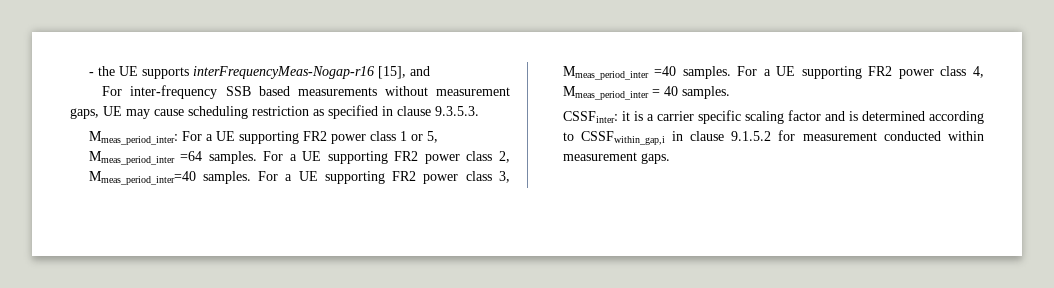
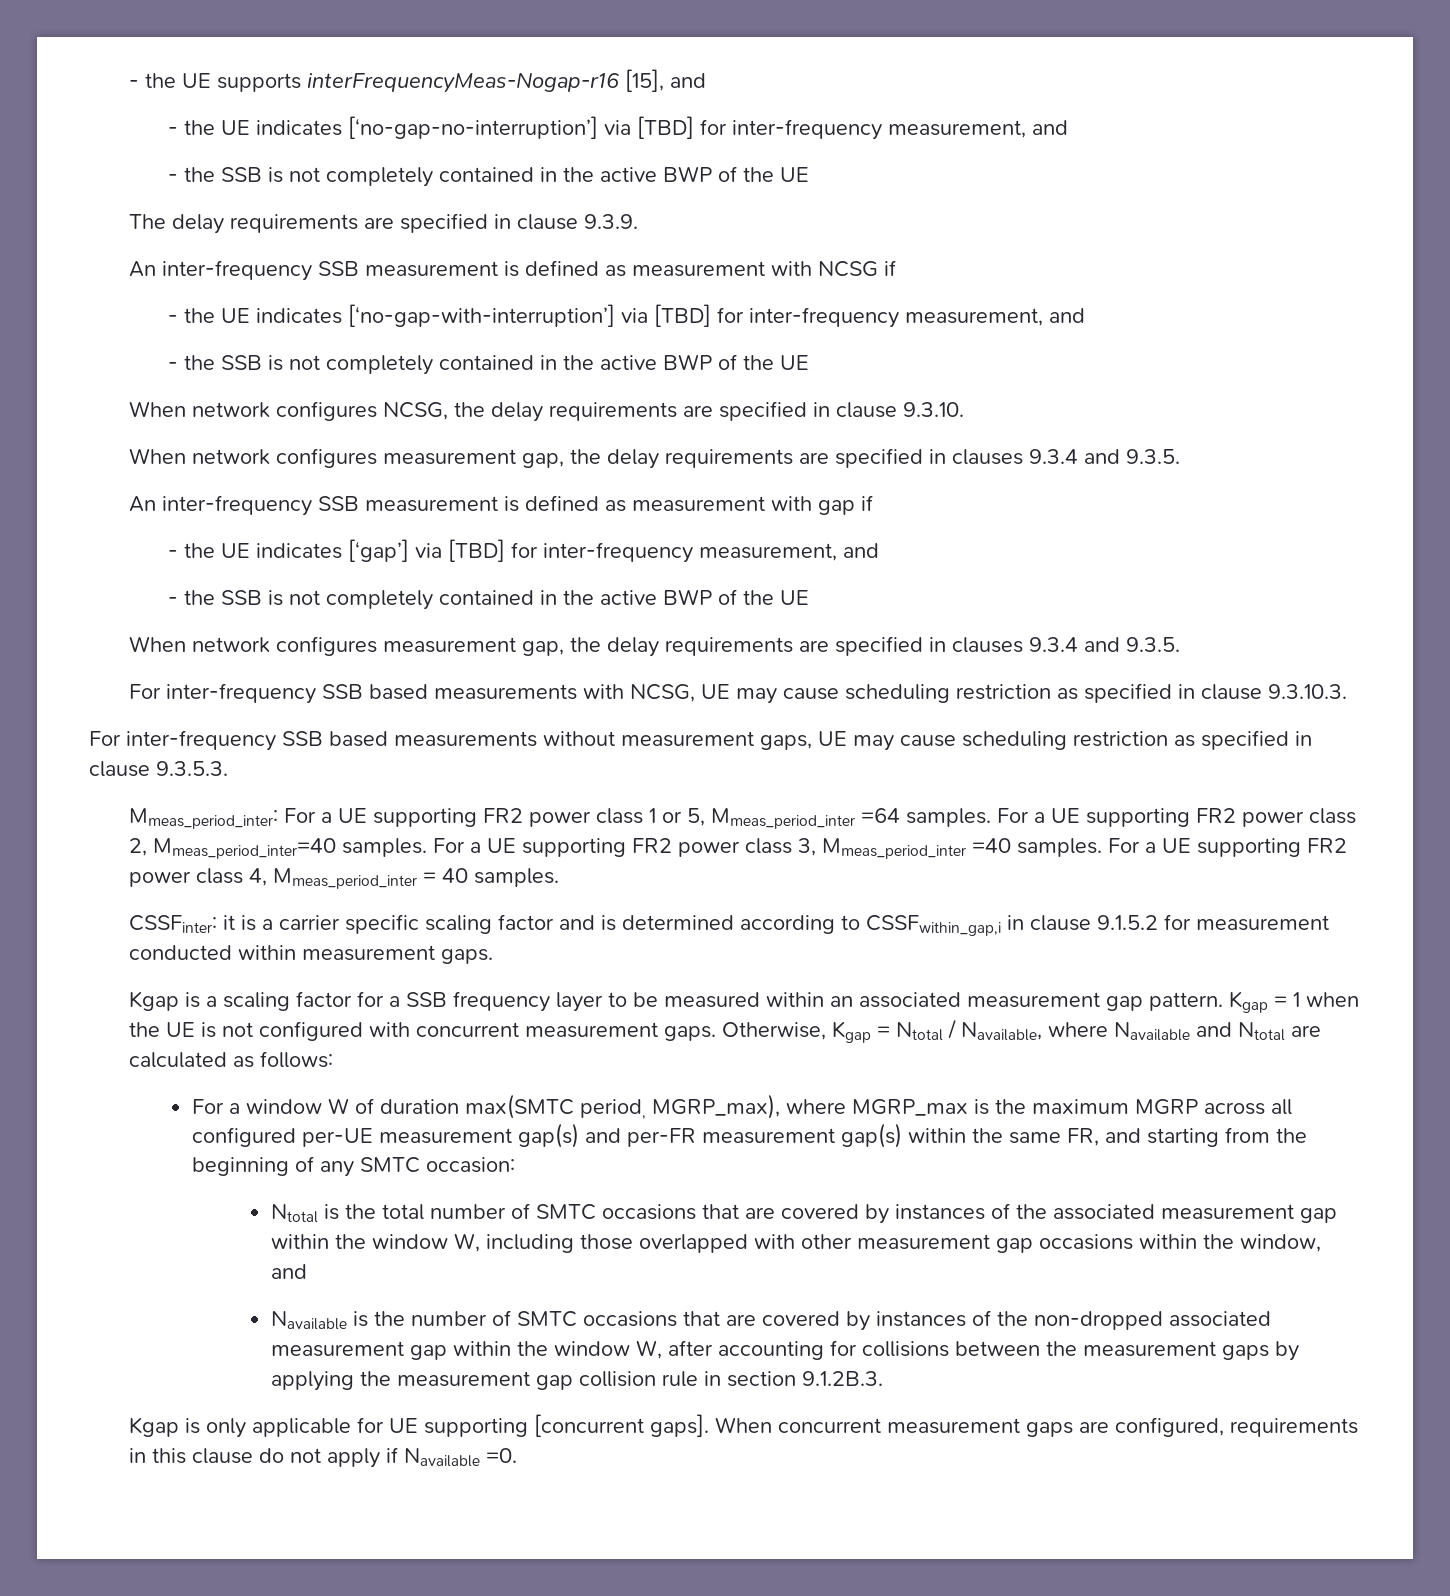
(430, 71) none -> [168,116,1069,140] [168,166,810,187] [128,213,638,234] [128,260,896,281] [168,304,1086,328] [168,354,810,375] [128,401,964,422] [128,448,1180,469] [128,495,873,516] [168,539,880,563] [168,589,810,610] [128,636,1180,657] [128,683,1347,704] // - the UE indicates [‘no-gap-no-interruption’] via [TBD] for inter-frequency measurement, and // - the SSB is not completely contained in the active BWP of the UE // The delay requirements are specified in clause 9.3.9. // An inter-frequency SSB measurement is defined as measurement with NCSG if // - the UE indicates [‘no-gap-with-interruption’] via [TBD] for inter-frequency measurement, and // - the SSB is not completely contained in the active BWP of the UE // When network configures NCSG, the delay requirements are specified in clause 9.3.10. // When network configures measurement gap, the delay requirements are specified in clauses 9.3.4 and 9.3.5. // An inter-frequency SSB measurement is defined as measurement with gap if // - the UE indicates [‘gap’] via [TBD] for inter-frequency measurement, and // - the SSB is not completely contained in the active BWP of the UE // When network configures measurement gap, the delay requirements are specified in clauses 9.3.4 and 9.3.5. // For inter-frequency SSB based measurements with NCSG, UE may cause scheduling restriction as specified in clause 9.3.10.3.
(670, 158) none -> [128,991,1359,1013] [128,1019,1321,1043] [128,1051,333,1068] [192,1094,1293,1119] [192,1123,1308,1148] [192,1156,516,1177] [271,1203,1338,1224] [271,1233,1322,1253] [271,1264,308,1279] [271,1310,1272,1331] [271,1340,1300,1361] [271,1371,884,1391] [128,1414,1358,1438] [128,1447,517,1468] // Kgap is a scaling factor for a SSB frequency layer to be measured within an associated measurement gap pattern. Kgap = 1 when the UE is not configured with concurrent measurement gaps. Otherwise, Kgap = Ntotal / Navailable, where Navailable and Ntotal are calculated as follows: // For a window W of duration max(SMTC period, MGRP_max), where MGRP_max is the maximum MGRP across all configured per-UE measurement gap(s) and per-FR measurement gap(s) within the same FR, and starting from the beginning of any SMTC occasion: // Ntotal is the total number of SMTC occasions that are covered by instances of the associated measurement gap within the window W, including those overlapped with other measurement gap occasions within the window, and // Navailable is the number of SMTC occasions that are covered by instances of the non-dropped associated measurement gap within the window W, after accounting for collisions between the measurement gaps by applying the measurement gap collision rule in section 9.1.2B.3. // Kgap is only applicable for UE supporting [concurrent gaps]. When concurrent measurement gaps are configured, requirements in this clause do not apply if Navailable =0.

